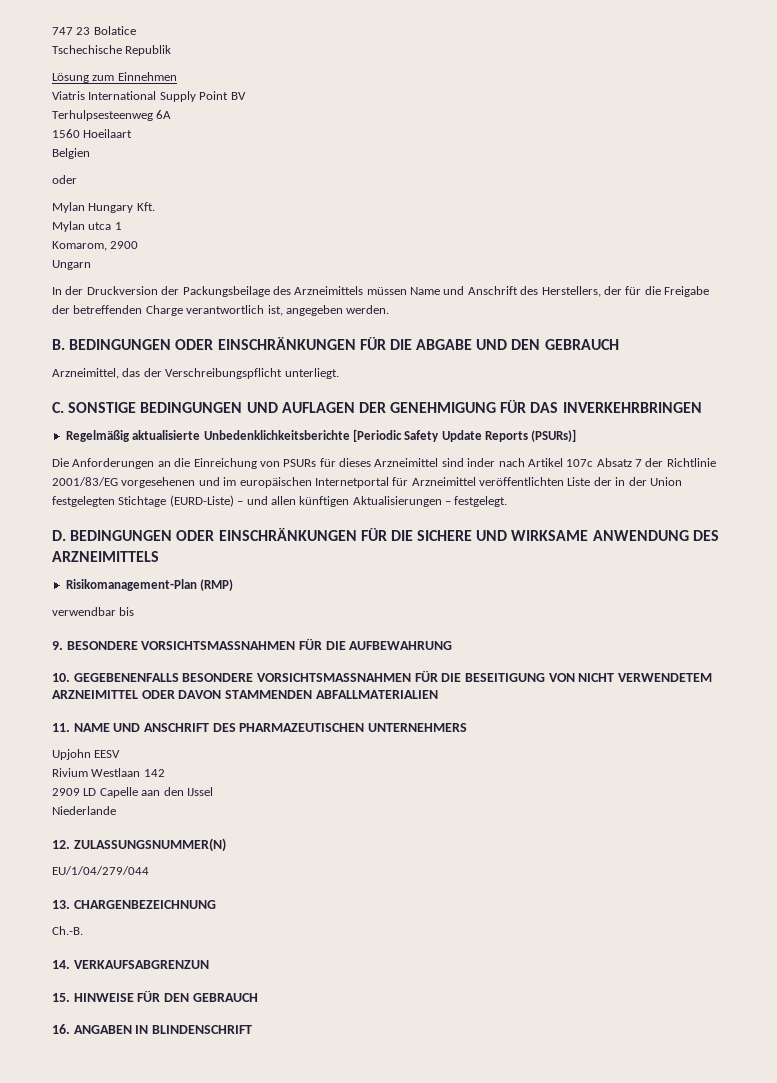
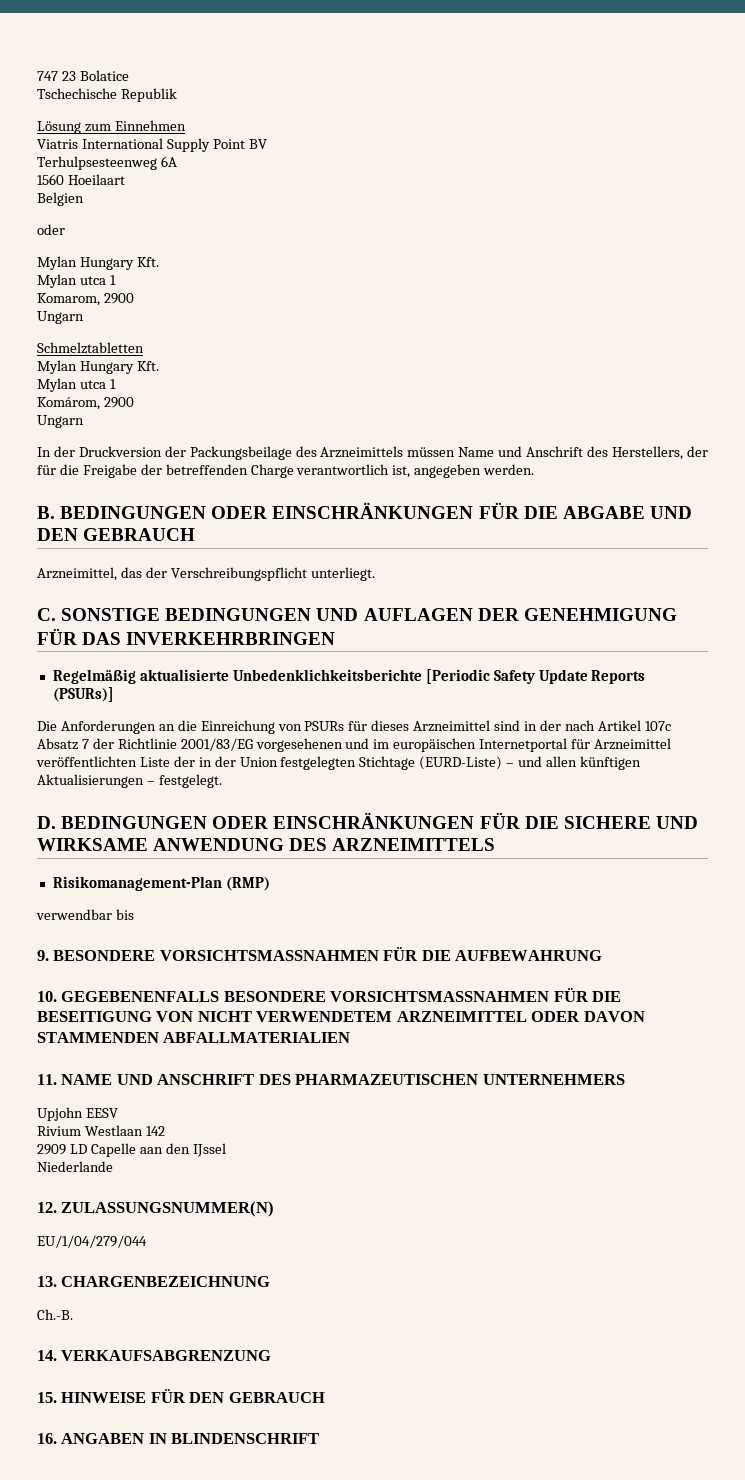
(91, 265) none -> [37,342,144,354] [37,360,159,374] [37,378,116,392] [37,397,134,410] [37,415,84,428] // Schmelztabletten // Mylan Hungary Kft. // Mylan utca 1 // Komárom, 2900 // Ungarn
[467,458,496,467] inder -> [524,720,561,731] in der
[73,960,209,969] VERKAUFSABGRENZUN -> [61,1350,272,1361] VERKAUFSABGRENZUNG

